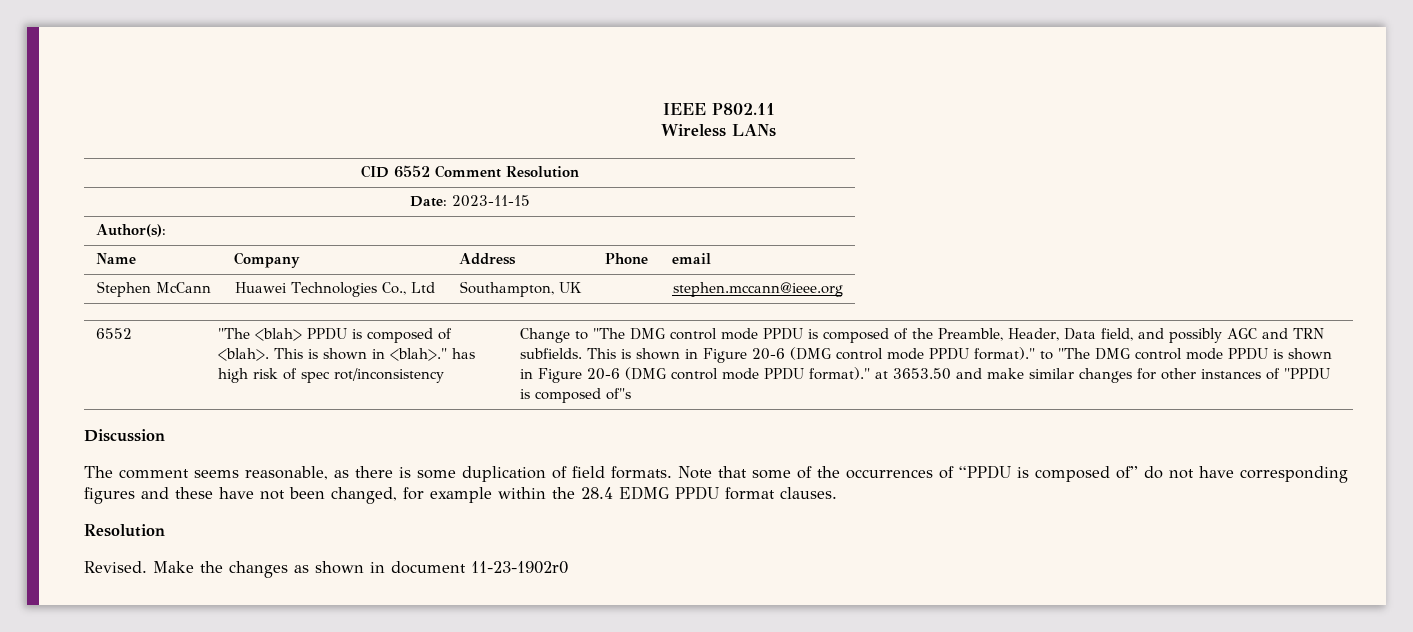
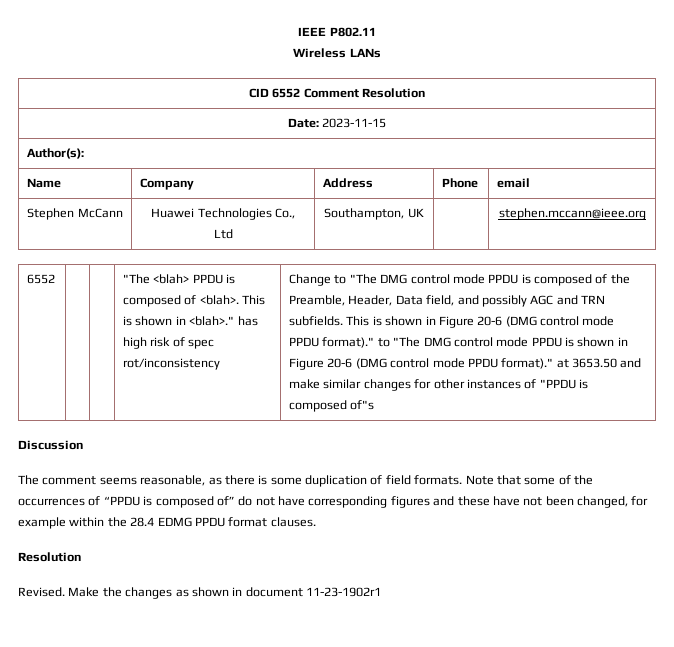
[471,561,568,574] 11-23-1902r0 -> [306,587,381,597] 11-23-1902r1

